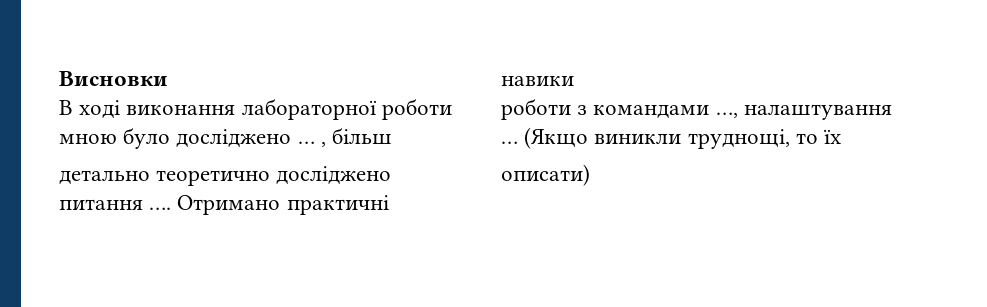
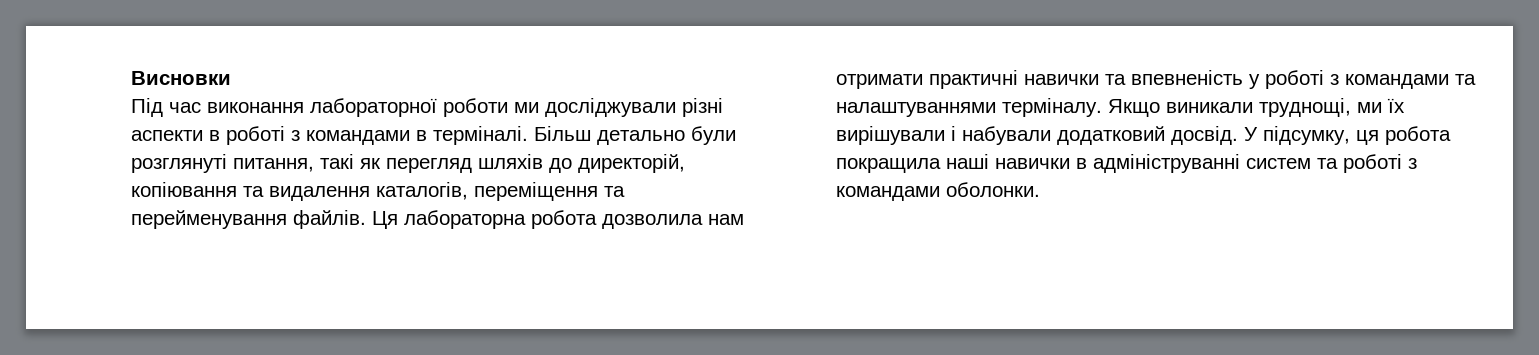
[59,100,121,119] В ході -> [131,98,201,117] Під час
[59,127,393,149] [59,166,392,186] [59,195,389,215] [501,76,574,86] [501,98,892,120] [501,127,842,149] [501,164,590,186] мною було досліджено … , більш // детально теоретично досліджено питання …. Отримано практичні навики // роботи з командами …, налаштування … (Якщо виникли труднощі, то їх // описати) -> [514,98,723,117] [131,126,736,145] [131,154,685,173] [131,182,625,201] [131,210,744,229] [836,70,1476,89] [836,98,1405,117] [836,126,1451,145] [836,154,1417,173] [836,182,1040,201] ми досліджували різні аспекти в роботі з командами в терміналі. Більш детально були розглянуті питання, такі як перегляд шляхів до директорій, копіювання та видалення каталогів, переміщення та перейменування файлів. Ця лабораторна робота дозволила нам отримати практичні навички та впевненість у роботі з командами та налаштуваннями терміналу. Якщо виникали труднощі, ми їх вирішували і набували додатковий досвід. У підсумку, ця робота покращила наші навички в адмініструванні систем та роботі з командами оболонки.

